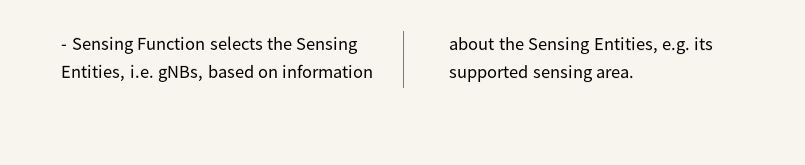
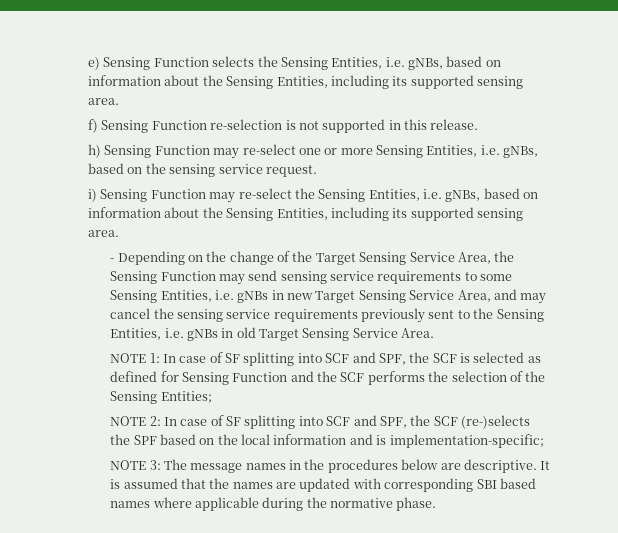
[61,43,69,50] - -> [88,57,101,70] e)
[661,37,715,55] [449,65,636,83] e.g. its supported sensing area. -> [330,75,524,89] [88,98,120,105] [88,119,479,133] [88,144,539,159] [88,163,317,177] [88,188,539,203] [88,207,524,221] [88,230,120,237] [110,251,515,265] [110,270,513,285] [110,289,547,304] [110,308,544,323] [110,327,435,341] [110,352,541,366] [110,371,546,385] [110,391,212,404] [110,415,531,429] [110,434,544,448] [110,459,551,473] [110,478,536,492] [110,497,437,511] including its supported sensing area. // f) Sensing Function re-selection is not supported in this release. // h) Sensing Function may re-select one or more Sensing Entities, i.e. gNBs, based on the sensing service request. // i) Sensing Function may re-select the Sensing Entities, i.e. gNBs, based on information about the Sensing Entities, including its supported sensing area. // - Depending on the change of the Target Sensing Service Area, the Sensing Function may send sensing service requirements to some Sensing Entities, i.e. gNBs in new Target Sensing Service Area, and may cancel the sensing service requirements previously sent to the Sensing Entities, i.e. gNBs in old Target Sensing Service Area. // NOTE 1: In case of SF splitting into SCF and SPF, the SCF is selected as defined for Sensing Function and the SCF performs the selection of the Sensing Entities; // NOTE 2: In case of SF splitting into SCF and SPF, the SCF (re-)selects the SPF based on the local information and is implementation-specific; // NOTE 3: The message names in the procedures below are descriptive. It is assumed that the names are updated with corresponding SBI based names where applicable during the normative phase.

